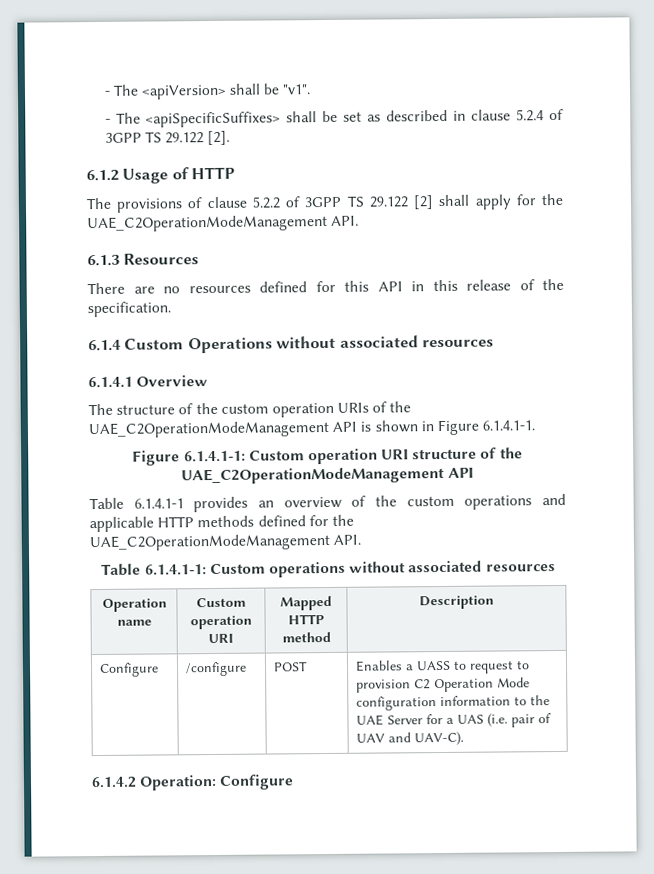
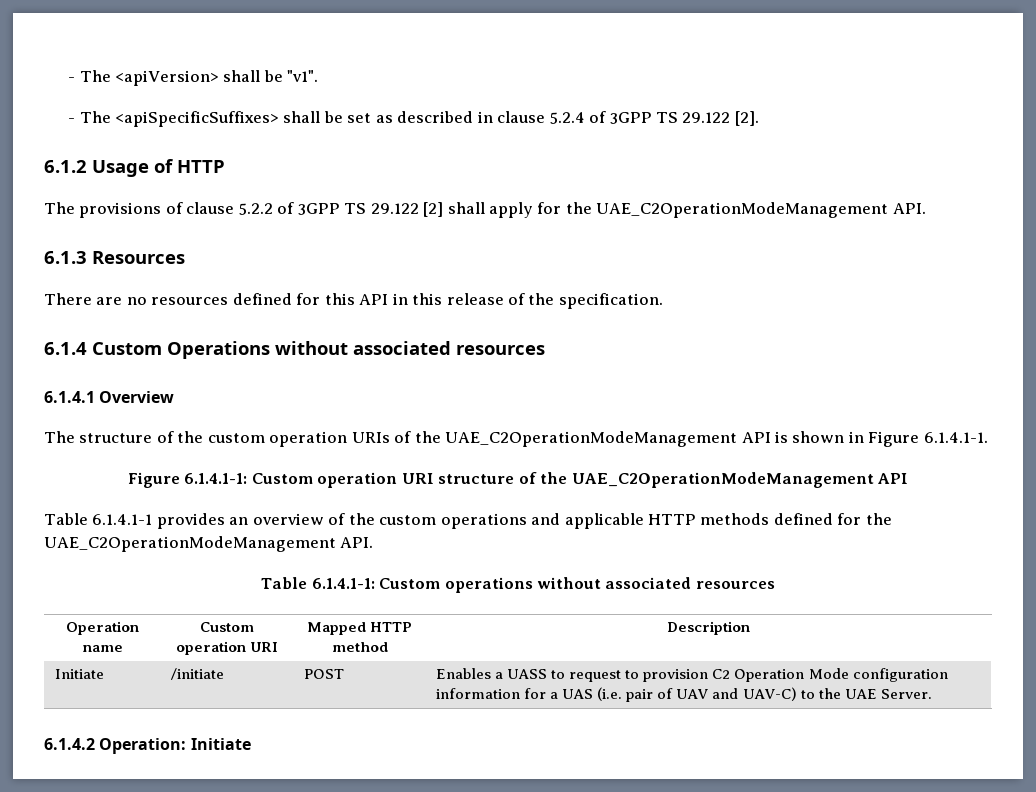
[99,662,160,677] [185,661,248,677] Configure | /configure -> [55,669,105,679] [171,668,225,680] Initiate | /initiate
[514,695,551,706] [356,714,424,726] to the UAE Server -> (521, 693) none
[414,731,465,746] UAV-C). -> [742,687,932,701] UAV-C) to the UAE Server.
[219,774,295,790] Configure -> [190,738,251,750] Initiate

